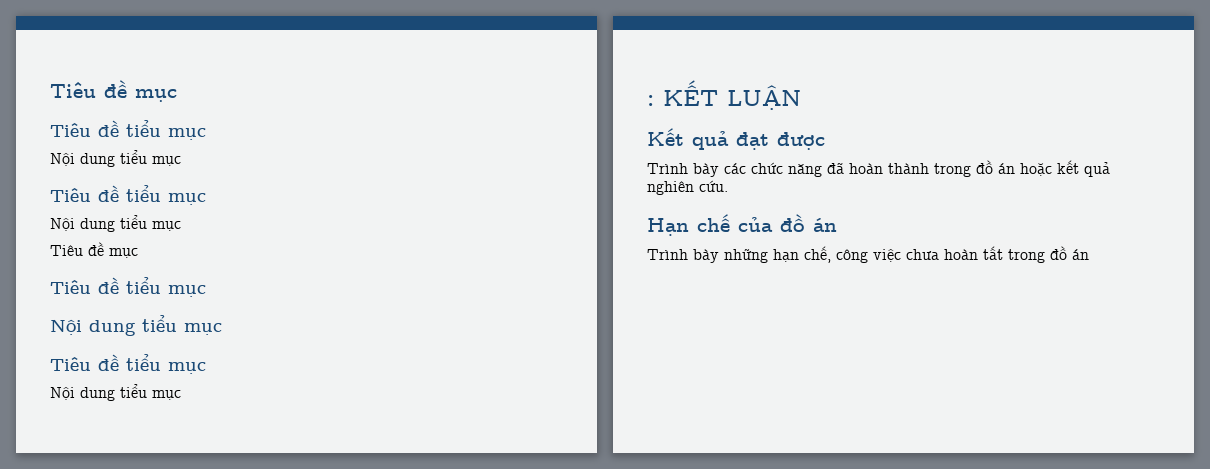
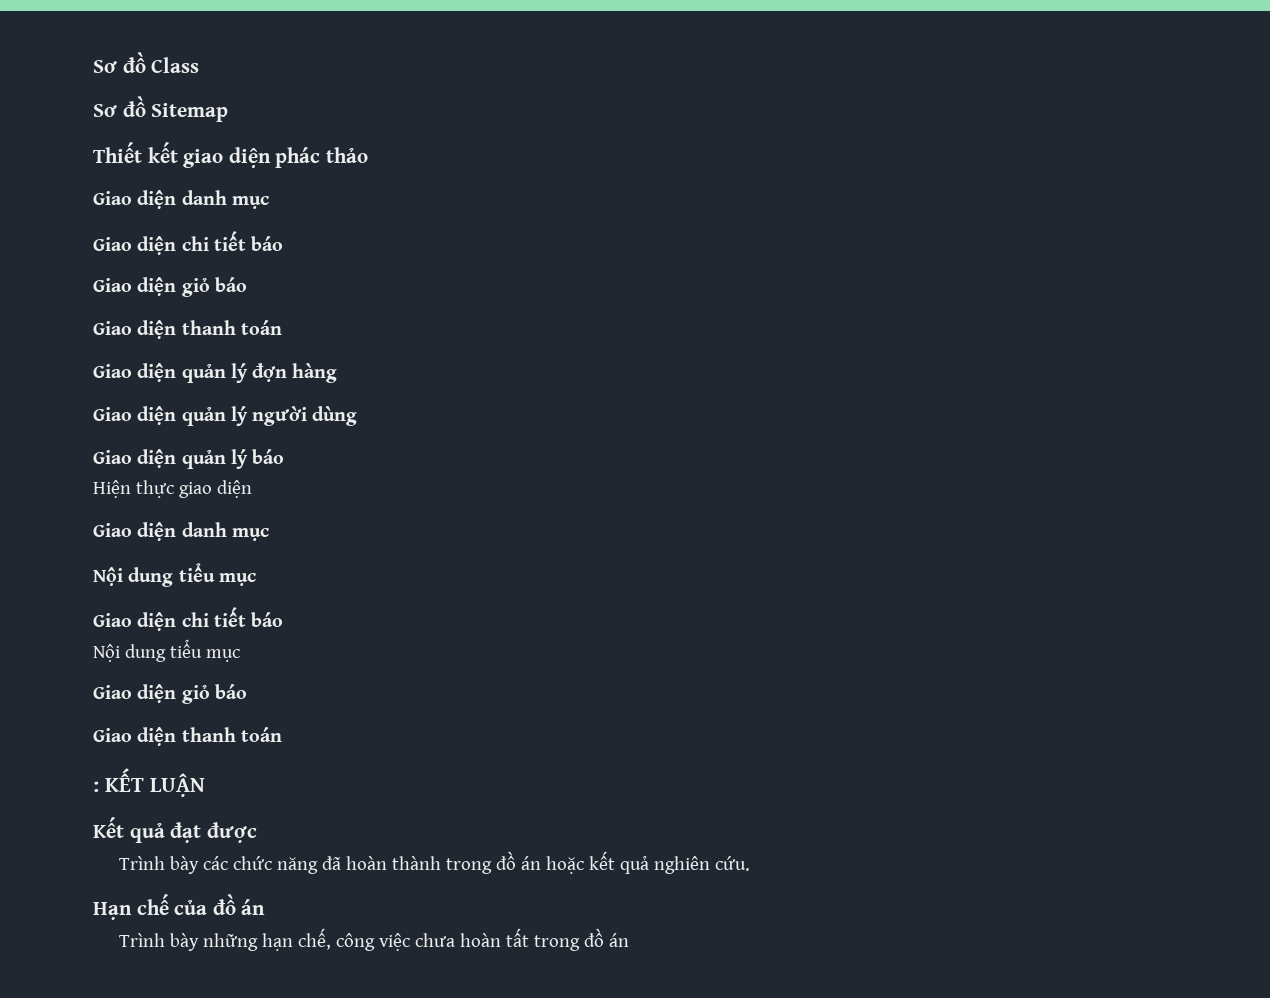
[50,80,177,102] [50,120,206,140] [50,150,181,167] [50,185,206,205] [50,215,181,232] [50,242,138,258] [50,277,206,297] [50,315,222,336] [50,354,206,374] [50,384,181,401] Tiêu đề mục // Tiêu đề tiểu mục // Nội dung tiểu mục // Tiêu đề tiểu mục // Nội dung tiểu mục // Tiêu đề mục // Tiêu đề tiểu mục // Nội dung tiểu mục // Tiêu đề tiểu mục // Nội dung tiểu mục -> [93,52,200,73] [93,96,229,122] [93,142,368,168] [93,190,269,209] [93,231,284,255] [93,277,247,297] [93,320,282,339] [93,363,338,383] [93,406,358,426] [93,449,285,469] [93,480,252,498] [93,522,269,541] [93,563,256,587] [93,607,284,631] [93,639,240,662] [93,684,247,704] [93,727,282,746] Sơ đồ Class // Sơ đồ Sitemap // Thiết kết giao diện phác thảo // Giao diện danh mục // Giao diện chi tiết báo // Giao diện giỏ báo // Giao diện thanh toán // Giao diện quản lý đợn hàng // Giao diện quản lý người dùng // Giao diện quản lý báo // Hiện thực giao diện // Giao diện danh mục // Nội dung tiểu mục // Giao diện chi tiết báo // Nội dung tiểu mục // Giao diện giỏ báo // Giao diện thanh toán

